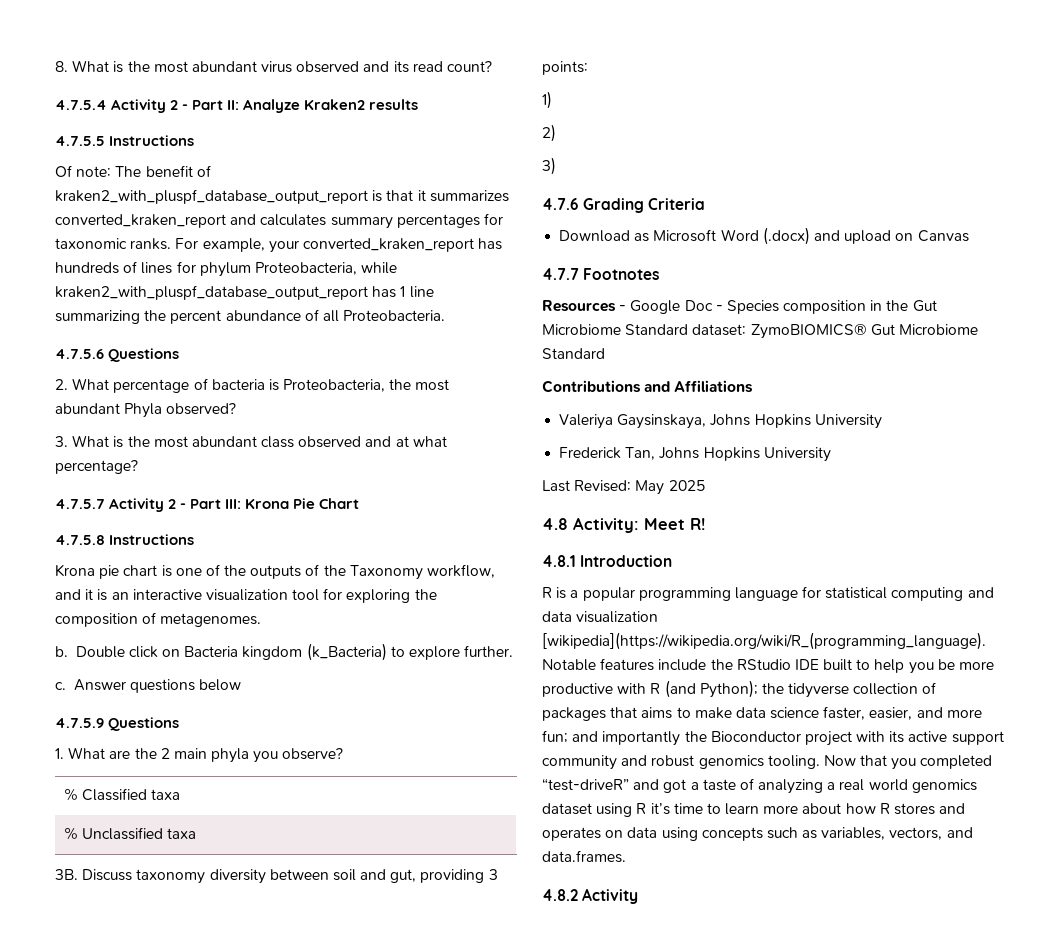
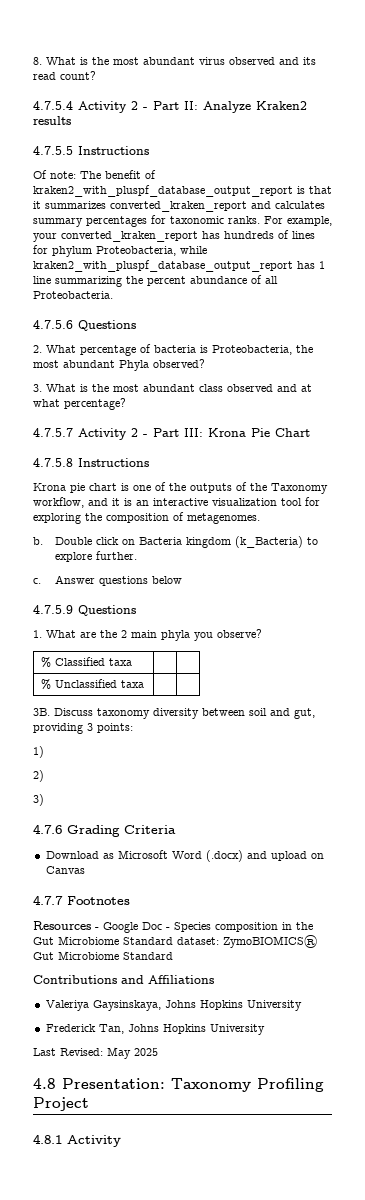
[573,517,705,533] [542,555,673,567] [542,586,994,601] [542,611,659,623] [542,632,986,650] [542,658,995,674] [542,680,937,698] [542,706,982,721] [542,730,1004,746] [542,755,993,770] [542,778,977,794] [542,803,966,817] [542,827,973,841] [542,850,626,863] [542,889,578,901] Activity: Meet R! // 4.8.1 Introduction // R is a popular programming language for statistical computing and data visualization [wikipedia](https://wikipedia.org/wiki/R_(programming_language). Notable features include the RStudio IDE built to help you be more productive with R (and Python); the tidyverse collection of packages that aims to make data science faster, easier, and more fun; and importantly the Bioconductor project with its active support community and robust genomics tooling. Now that you completed “test-driveR” and got a taste of analyzing a real world genomics dataset using R it’s time to learn more about how R stores and operates on data using concepts such as variables, vectors, and data.frames. // 4.8.2 -> [62,1078,324,1092] [33,1097,89,1111] [33,1134,62,1144] Presentation: Taxonomy Profiling Project // 4.8.1

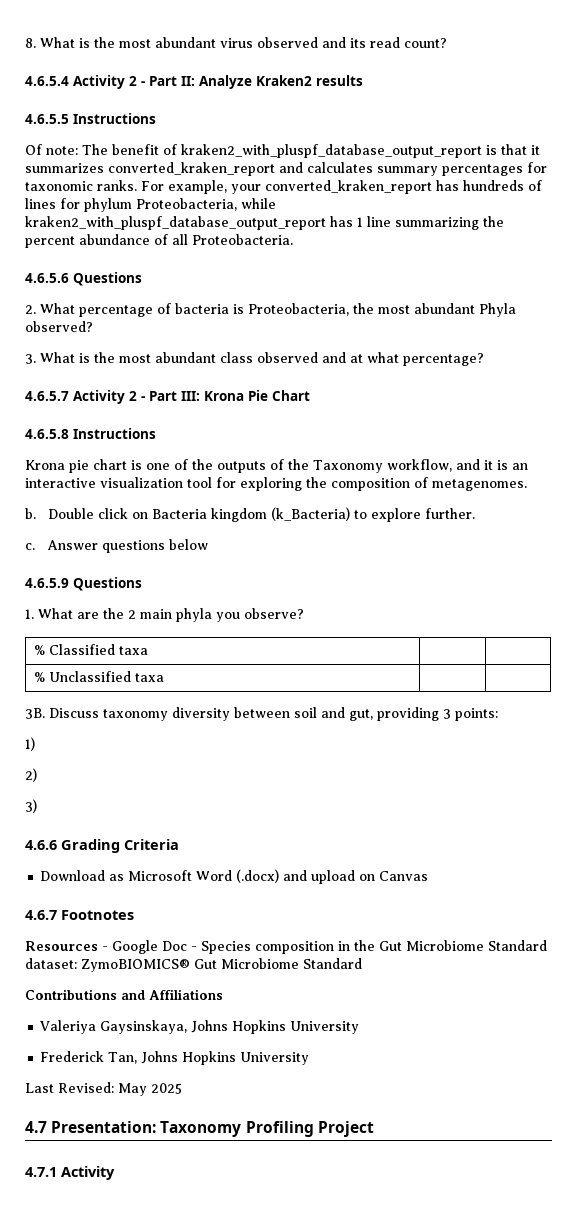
[33,101,73,110] 4.7.5.4 -> [25,76,69,86] 4.6.5.4
[33,146,73,155] 4.7.5.5 -> [25,114,69,124] 4.6.5.5
[33,320,73,329] 4.7.5.6 -> [25,273,69,283] 4.6.5.6
[33,428,73,437] 4.7.5.7 -> [25,391,69,401] 4.6.5.7
[33,458,73,467] 4.7.5.8 -> [25,429,69,439] 4.6.5.8
[33,605,73,614] 4.7.5.9 -> [25,578,69,588] 4.6.5.9
[33,824,62,834] 4.7.6 -> [25,840,57,850] 4.6.6
[33,895,63,905] 4.7.7 -> [25,910,57,920] 4.6.7
[33,1078,56,1089] 4.8 -> [25,1121,47,1133] 4.7
[33,1134,62,1144] 4.8.1 -> [25,1167,57,1177] 4.7.1

